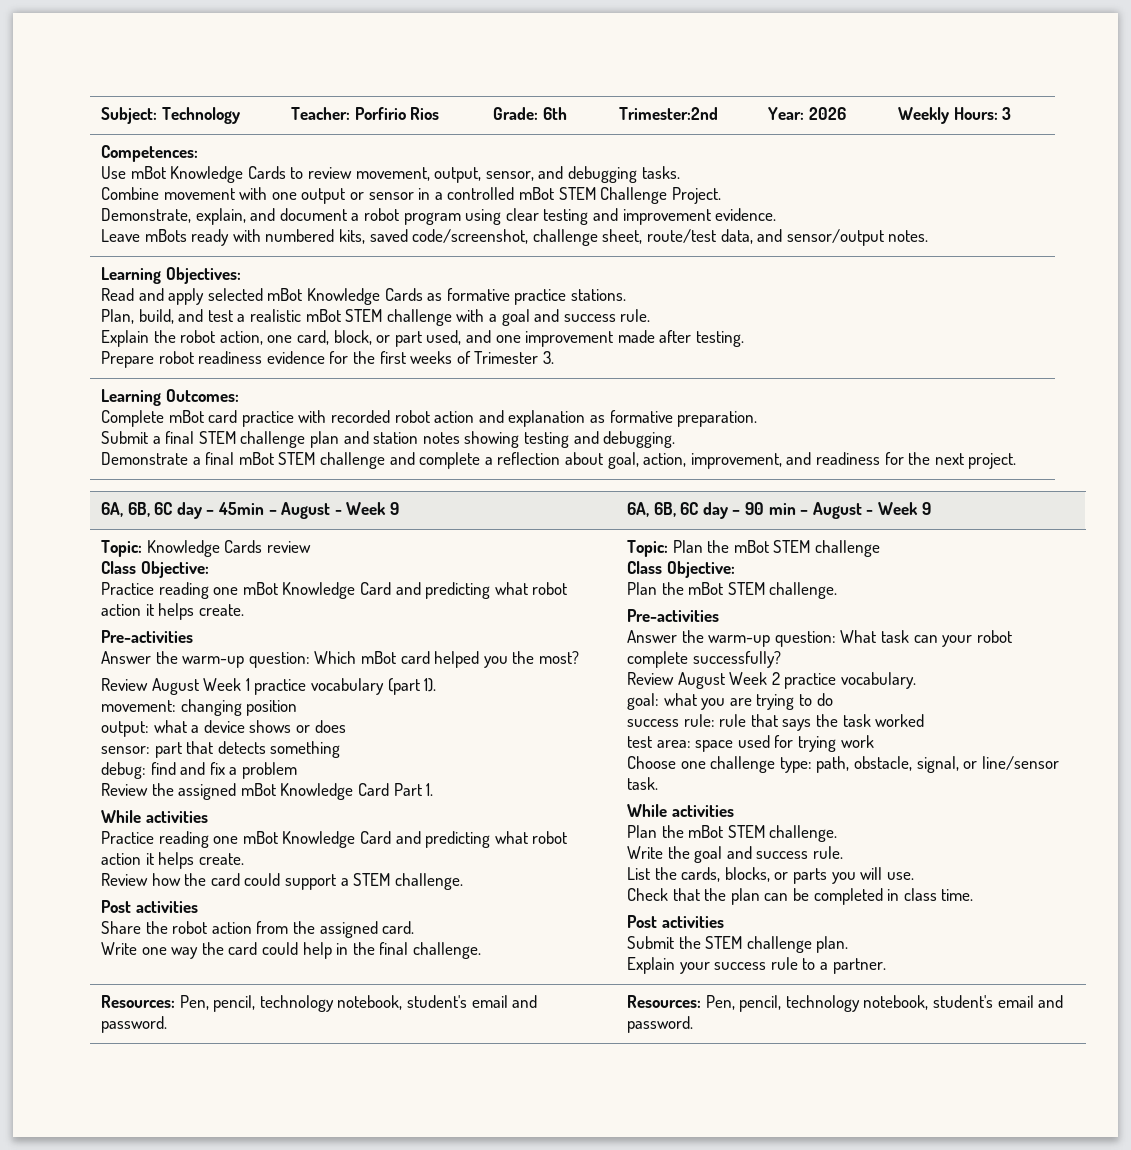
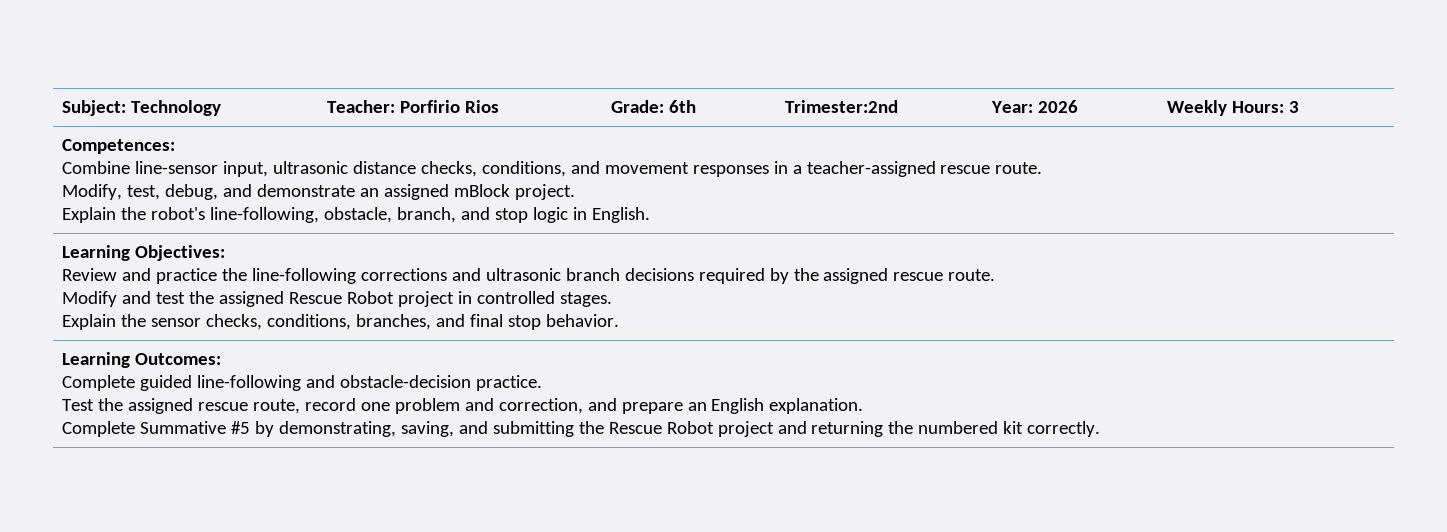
[101,166,680,183] [101,187,721,204] [101,208,777,225] [101,229,929,246] [101,267,241,284] [101,288,627,305] [101,309,651,326] [101,330,744,347] [101,351,555,368] [101,389,239,406] [101,410,758,427] [101,431,676,448] [101,452,1017,469] [101,502,400,519] [627,502,931,519] [101,540,311,557] [101,561,209,578] [101,582,568,599] [101,603,244,620] [101,630,194,643] [101,651,580,668] [101,678,437,695] [101,699,298,716] [101,720,346,737] [101,741,341,758] [101,762,298,779] [101,783,434,800] [101,810,208,823] [101,831,568,848] [101,852,244,869] [101,873,463,890] [101,900,198,913] [101,921,415,938] [101,942,482,959] [627,540,881,557] [627,561,735,578] [627,582,838,599] [627,609,720,622] [627,630,1012,647] [627,651,781,668] [627,672,917,689] [627,693,833,710] [627,714,925,731] [627,735,874,752] [627,756,1059,773] [627,777,659,790] [627,804,734,817] [627,825,838,842] [627,846,844,863] [627,867,914,884] [627,888,974,905] [627,915,724,928] [627,936,849,953] [627,957,886,974] [101,995,538,1012] [101,1016,168,1033] [627,995,1064,1012] [627,1016,694,1033] Use mBot Knowledge Cards to review movement, output, sensor, and debugging tasks. // Combine movement with one output or sensor in a controlled mBot STEM Challenge Project. // Demonstrate, explain, and document a robot program using clear testing and improvement evidence. // Leave mBots ready with numbered kits, saved code/screenshot, challenge sheet, route/test data, and sensor/output notes. // Learning Objectives: // Read and apply selected mBot Knowledge Cards as formative practice stations. // Plan, build, and test a realistic mBot STEM challenge with a goal and success rule. // Explain the robot action, one card, block, or part used, and one improvement made after testing. // Prepare robot readiness evidence for the first weeks of Trimester 3. // Learning Outcomes: // Complete mBot card practice with recorded robot action and explanation as formative preparation. // Submit a final STEM challenge plan and station notes showing testing and debugging. // Demonstrate a final mBot STEM challenge and complete a reflection about goal, action, improvement, and readiness for the next project. // 6A, 6B, 6C day – 45min – August - Week 9 | 6A, 6B, 6C day – 90 min – August - Week 9 // Topic: Knowledge Cards review // Class Objective: // Practice reading one mBot Knowledge Card and predicting what robot action it helps create. // Pre-activities // Answer the warm-up question: Which mBot card helped you the most? // Review August Week 1 practice vocabulary (part 1). // movement: changing position // output: what a device shows or does // sensor: part that detects something // debug: find and fix a problem // Review the assigned mBot Knowledge Card Part 1. // While activities // Practice reading one mBot Knowledge Card and predicting what robot action it helps create. // Review how the card could support a STEM challenge. // Post activities // Share the robot action from the assigned card. // Write one way the card could help in the final challenge. | Topic: Plan the mBot STEM challenge // Class Objective: // Plan the mBot STEM challenge. // Pre-activities // Answer the warm-up question: What task can your robot complete successfully? // Review August Week 2 practice vocabulary. // goal: what you are trying to do // success rule: rule that says the task worked // test area: space used for trying work // Choose one challenge type: path, obstacle, signal, or line/sensor task. // While activities // Plan the mBot STEM challenge. // Write the goal and success rule. // List the cards, blocks, or parts you will use. // Check that the plan can be completed in class time. // Post activities // Submit the STEM challenge plan. // Explain your success rule to a partner. // Resources: Pen, pencil, technology notebook, student's email and password. | Resources: Pen, pencil, technology notebook, student's email and password. -> [61,161,1043,177] [61,184,575,200] [61,207,650,223] [61,245,225,261] [61,268,996,284] [61,291,612,307] [61,314,619,330] [61,352,221,368] [61,375,542,391] [61,398,864,414] [61,421,1101,437] Combine line-sensor input, ultrasonic distance checks, conditions, and movement responses in a teacher-assigned rescue route. // Modify, test, debug, and demonstrate an assigned mBlock project. // Explain the robot's line-following, obstacle, branch, and stop logic in English. // Learning Objectives: // Review and practice the line-following corrections and ultrasonic branch decisions required by the assigned rescue route. // Modify and test the assigned Rescue Robot project in controlled stages. // Explain the sensor checks, conditions, branches, and final stop behavior. // Learning Outcomes: // Complete guided line-following and obstacle-decision practice. // Test the assigned rescue route, record one problem and correction, and prepare an English explanation. // Complete Summative #5 by demonstrating, saving, and submitting the Rescue Robot project and returning the numbered kit correctly.

